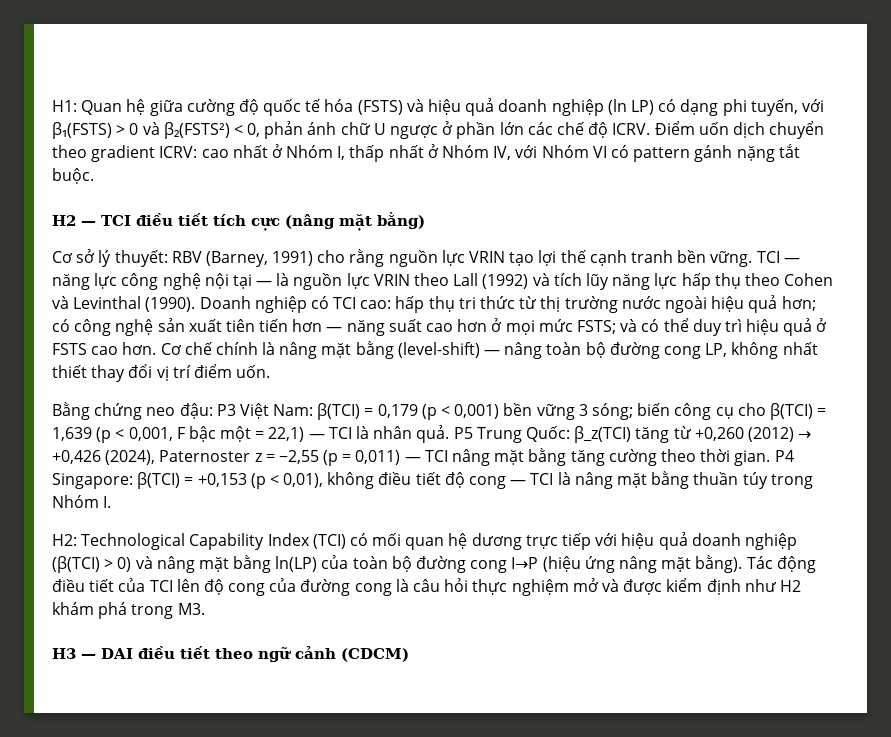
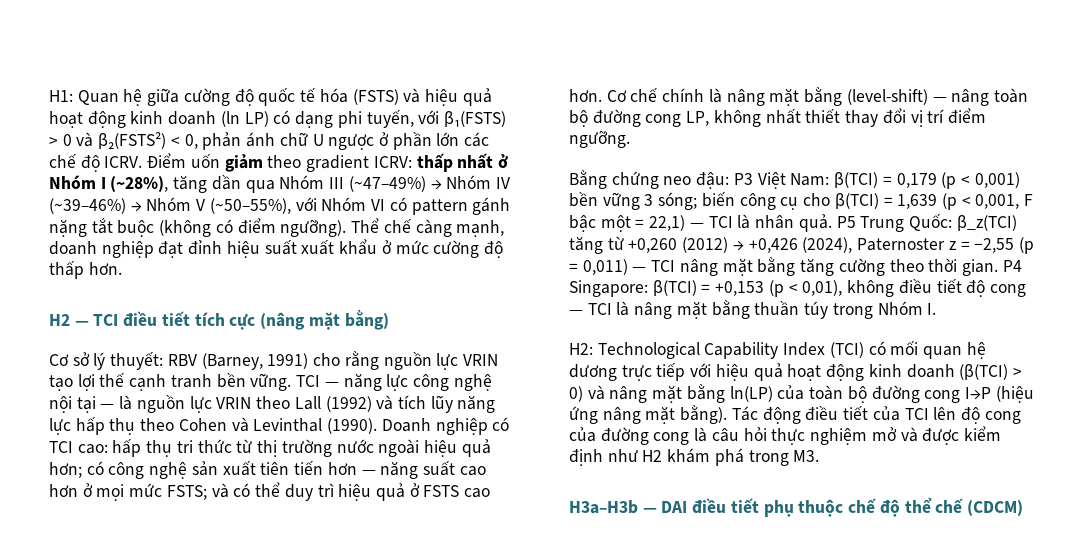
[498,99,604,116] doanh nghiệp -> [49,111,217,128] hoạt động kinh doanh
[732,121,825,139] dịch chuyển -> [224,154,263,172] giảm
[201,144,512,162] cao nhất ở Nhóm I, thấp nhất ở Nhóm IV, -> [416,153,508,172] [49,175,510,193] [49,197,291,214] thấp nhất ở Nhóm I (~28%), tăng dần qua Nhóm III (~47–49%) → Nhóm IV (~39–46%) → Nhóm V (~50–55%),
[52,168,94,184] buộc. -> [117,218,505,237] [49,239,503,258] [49,261,122,279] buộc (không có điểm ngưỡng). Thể chế càng mạnh, doanh nghiệp đạt đỉnh hiệu suất xuất khẩu ở mức cường độ thấp hơn.
[236,365,271,378] uốn. -> [569,130,630,148] ngưỡng.
[691,533,797,550] doanh nghiệp -> [787,364,955,381] hoạt động kinh doanh
[52,648,76,659] H3 -> [569,500,638,514] H3a–H3b
[215,646,336,662] theo ngữ cảnh -> [763,497,964,517] phụ thuộc chế độ thể chế

